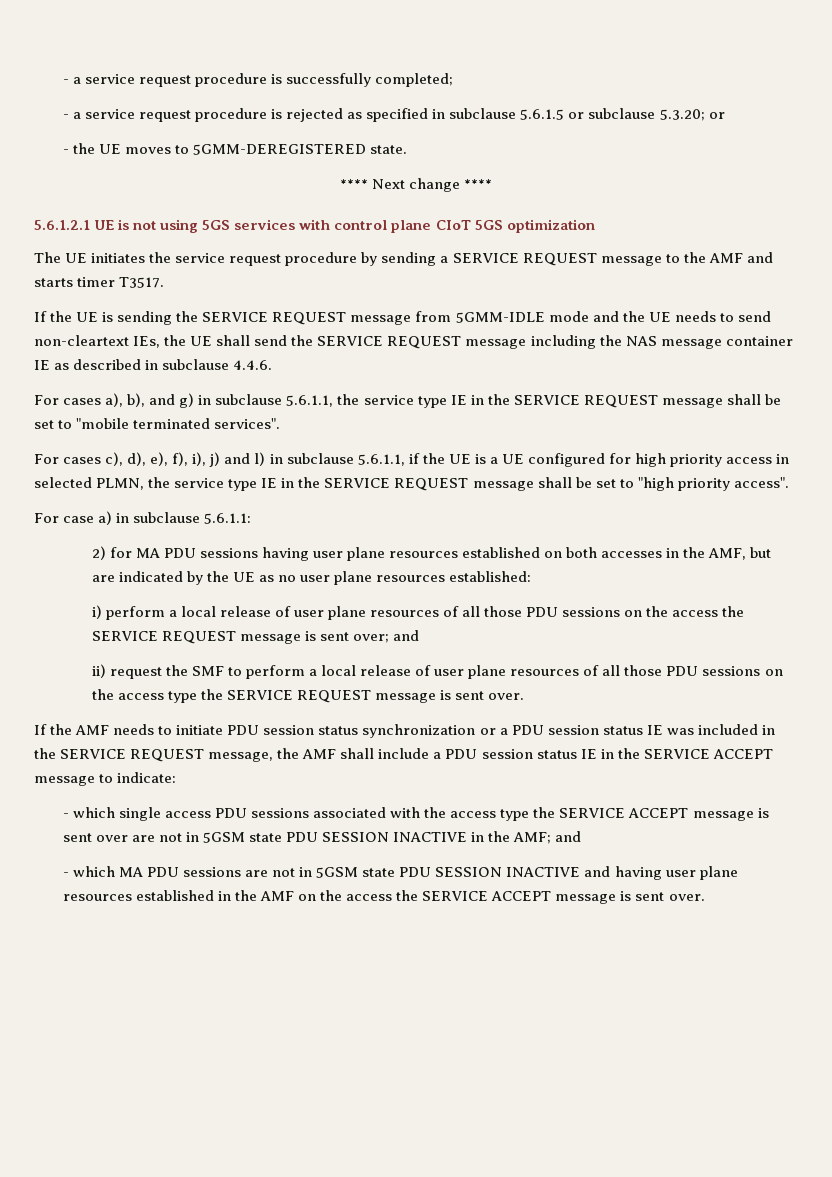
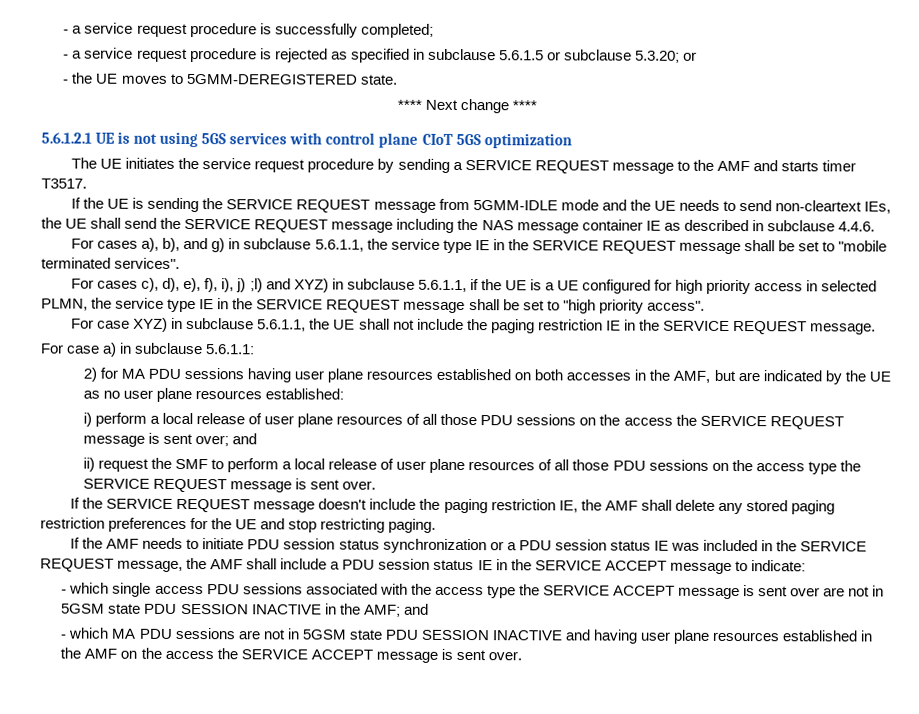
[224,452,266,466] and l) -> [249,278,329,293] ;l) and XYZ)
(789, 482) none -> [71,317,877,335] // For case XYZ) in subclause 5.6.1.1, the UE shall not include the paging restriction IE in the SERVICE REQUEST message.
(525, 696) none -> [70,497,835,515] [40,517,437,533] // If the SERVICE REQUEST message doesn't include the paging restriction IE, the AMF shall delete any stored paging restriction preferences for the UE and stop restricting paging.

